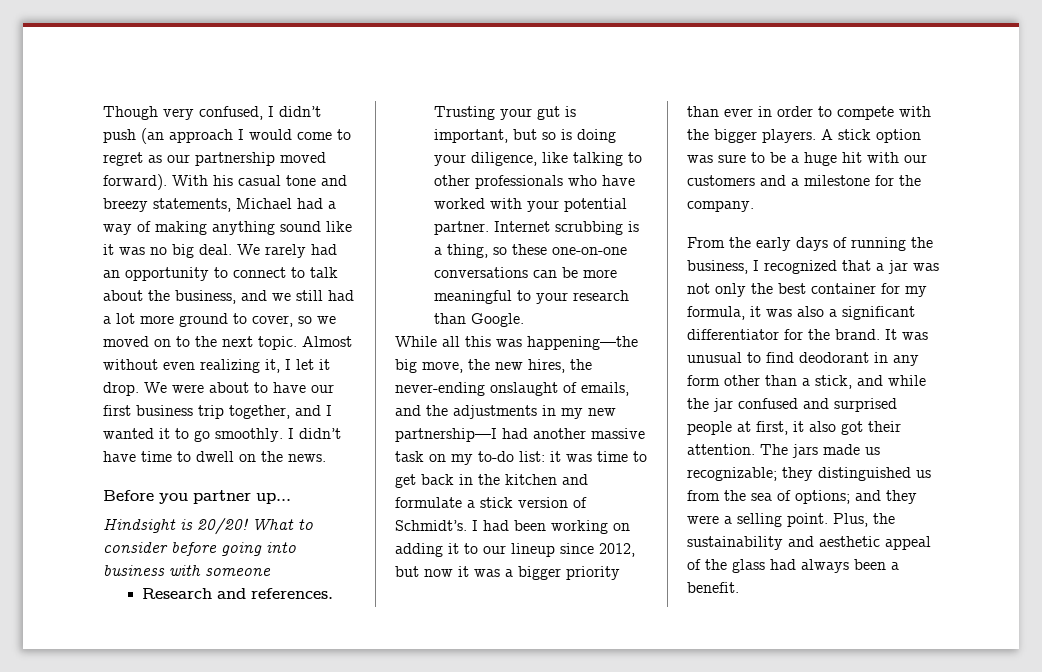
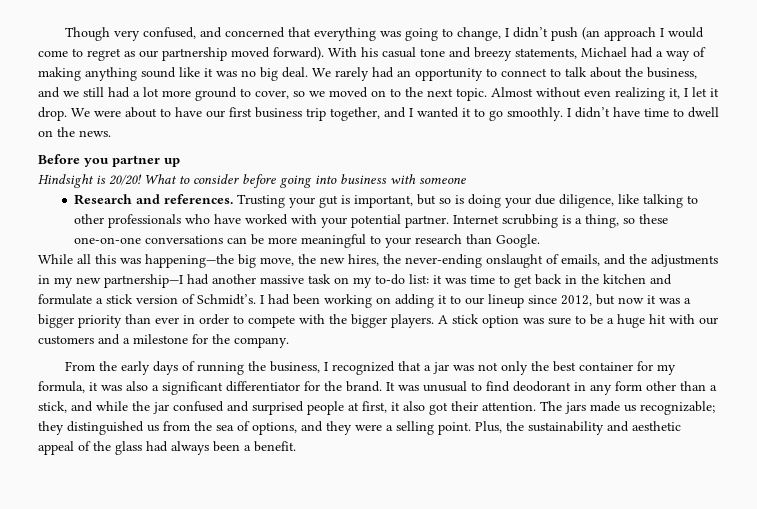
(263, 113) none -> [199,27,501,41] and concerned that everything was going to change,
[256,493,291,504] up... -> [164,158,180,167] up
(467, 160) none -> [535,194,556,205] due
[795,490,850,504] options; -> [252,422,297,435] options,

